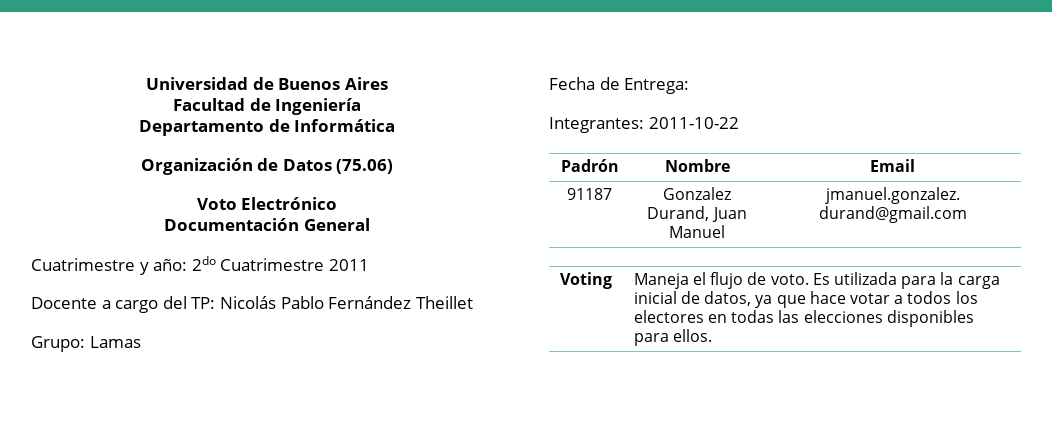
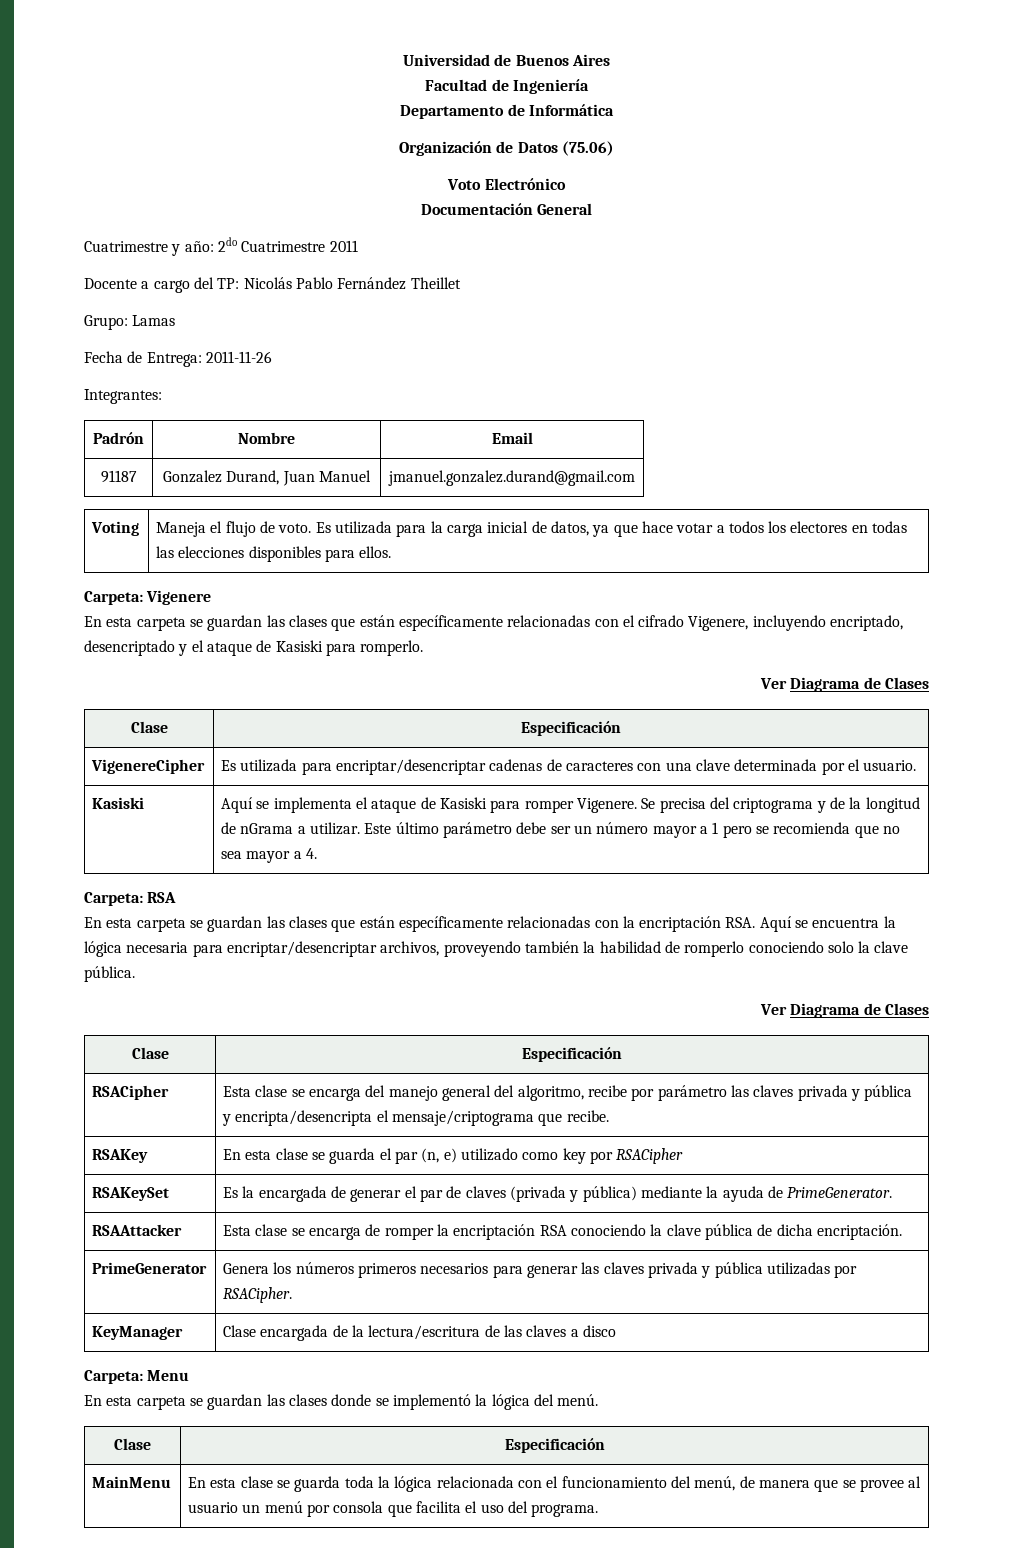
(690, 86) none -> [205,351,272,363] 2011-11-26
[648,117,739,129] 2011-10-22 -> (162, 396) none
(713, 335) none -> [84,590,212,605] [84,615,904,631] [84,640,424,656] [760,677,930,692] [130,721,168,733] [521,721,621,736] [91,759,206,774] [221,759,917,775] [92,797,145,809] [221,797,920,813] [221,822,900,838] [221,848,318,863] [84,892,177,906] [84,916,896,932] [84,941,909,957] [84,966,135,982] [760,1003,930,1018] [131,1047,169,1059] [522,1047,622,1062] [92,1085,170,1100] [223,1085,913,1101] [222,1110,609,1126] [92,1149,149,1163] [223,1148,684,1164] [92,1187,170,1201] [223,1186,893,1202] [92,1224,183,1236] [223,1224,902,1240] [92,1262,208,1274] [223,1262,858,1278] [223,1287,293,1303] [92,1326,184,1340] [223,1325,616,1341] [84,1370,190,1384] [84,1394,599,1410] [114,1438,151,1450] [504,1438,605,1453] [92,1476,172,1488] [188,1476,922,1492] [188,1501,599,1517] // Carpeta: Vigenere // En esta carpeta se guardan las clases que están específicamente relacionadas con el cifrado Vigenere, incluyendo encriptado, desencriptado y el ataque de Kasiski para romperlo. // Ver Diagrama de Clases // Clase | Especificación // VigenereCipher | Es utilizada para encriptar/desencriptar cadenas de caracteres con una clave determinada por el usuario. // Kasiski | Aquí se implementa el ataque de Kasiski para romper Vigenere. Se precisa del criptograma y de la longitud de nGrama a utilizar. Este último parámetro debe ser un número mayor a 1 pero se recomienda que no sea mayor a 4. // Carpeta: RSA // En esta carpeta se guardan las clases que están específicamente relacionadas con la encriptación RSA. Aquí se encuentra la lógica necesaria para encriptar/desencriptar archivos, proveyendo también la habilidad de romperlo conociendo solo la clave pública. // Ver Diagrama de Clases // Clase | Especificación // RSACipher | Esta clase se encarga del manejo general del algoritmo, recibe por parámetro las claves privada y pública y encripta/desencripta el mensaje/criptograma que recibe. // RSAKey | En esta clase se guarda el par (n, e) utilizado como key por RSACipher // RSAKeySet | Es la encargada de generar el par de claves (privada y pública) mediante la ayuda de PrimeGenerator. // RSAAttacker | Esta clase se encarga de romper la encriptación RSA conociendo la clave pública de dicha encriptación. // PrimeGenerator | Genera los números primeros necesarios para generar las claves privada y pública utilizadas por RSACipher. // KeyManager | Clase encargada de la lectura/escritura de las claves a disco // Carpeta: Menu // En esta carpeta se guardan las clases donde se implementó la lógica del menú. // Clase | Especificación // MainMenu | En esta clase se guarda toda la lógica relacionada con el funcionamiento del menú, de manera que se provee al usuario un menú por consola que facilita el uso del programa.

